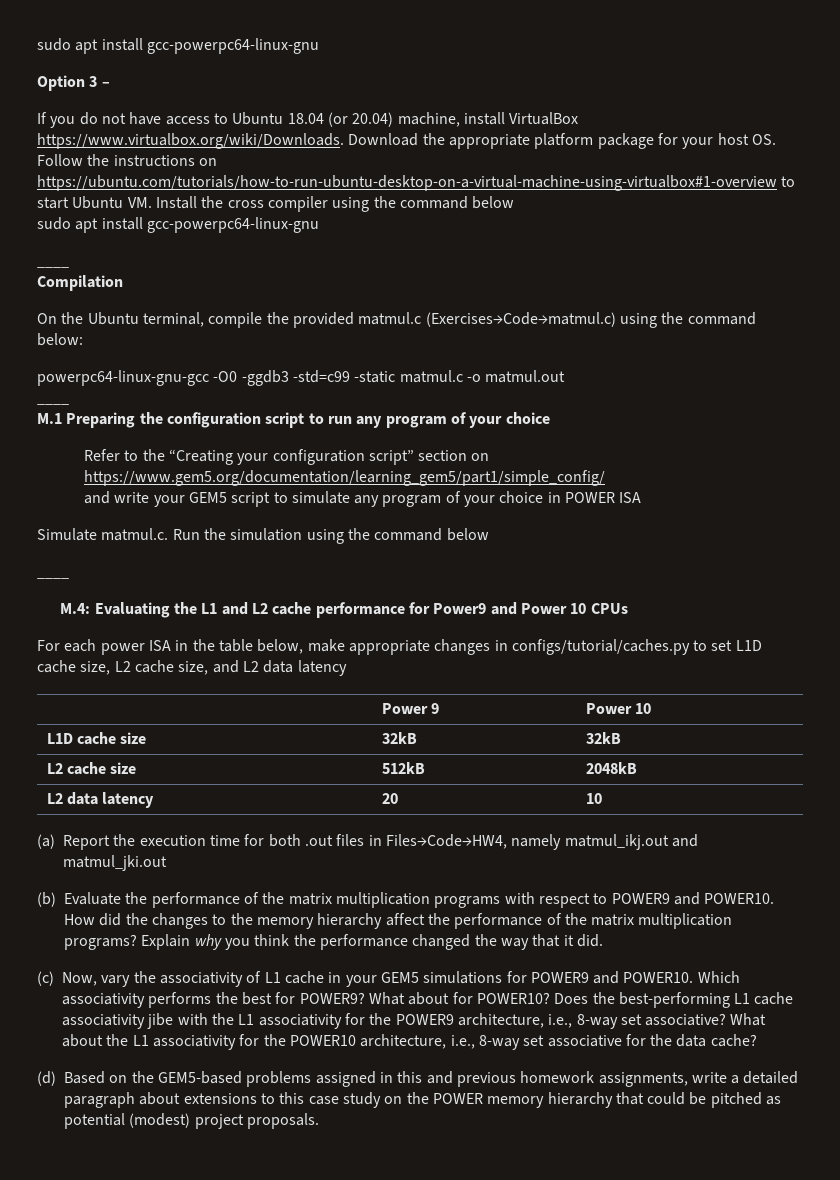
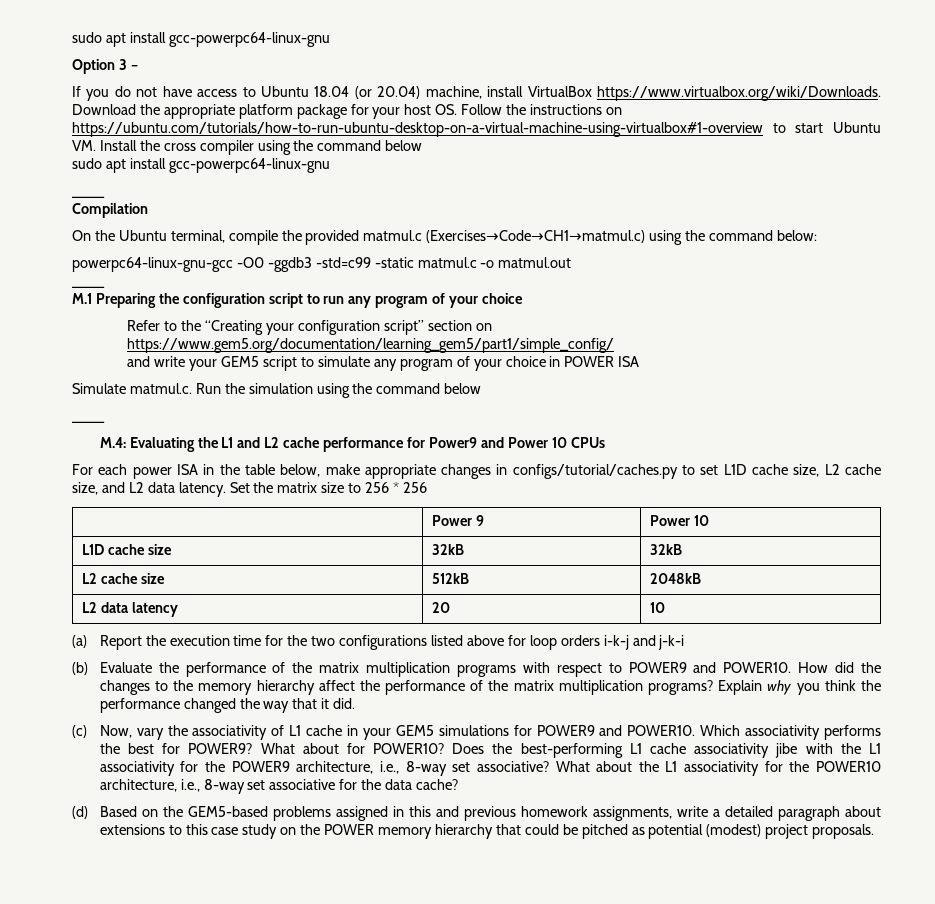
[425,312,616,327] (Exercises→Code→matmul.c) -> [426,230,646,243] (Exercises→Code→CH1→matmul.c)
[297,660,347,676] latency -> [178,482,427,497] latency. Set the matrix size to 256 * 256
[268,834,698,850] [63,855,167,871] both .out files in Files→Code→HW4, namely matmul_ikj.out and matmul_jki.out -> [287,635,685,650] the two configurations listed above for loop orders i-k-j and j-k-i

